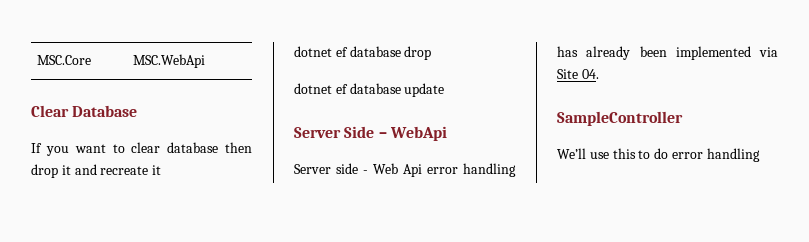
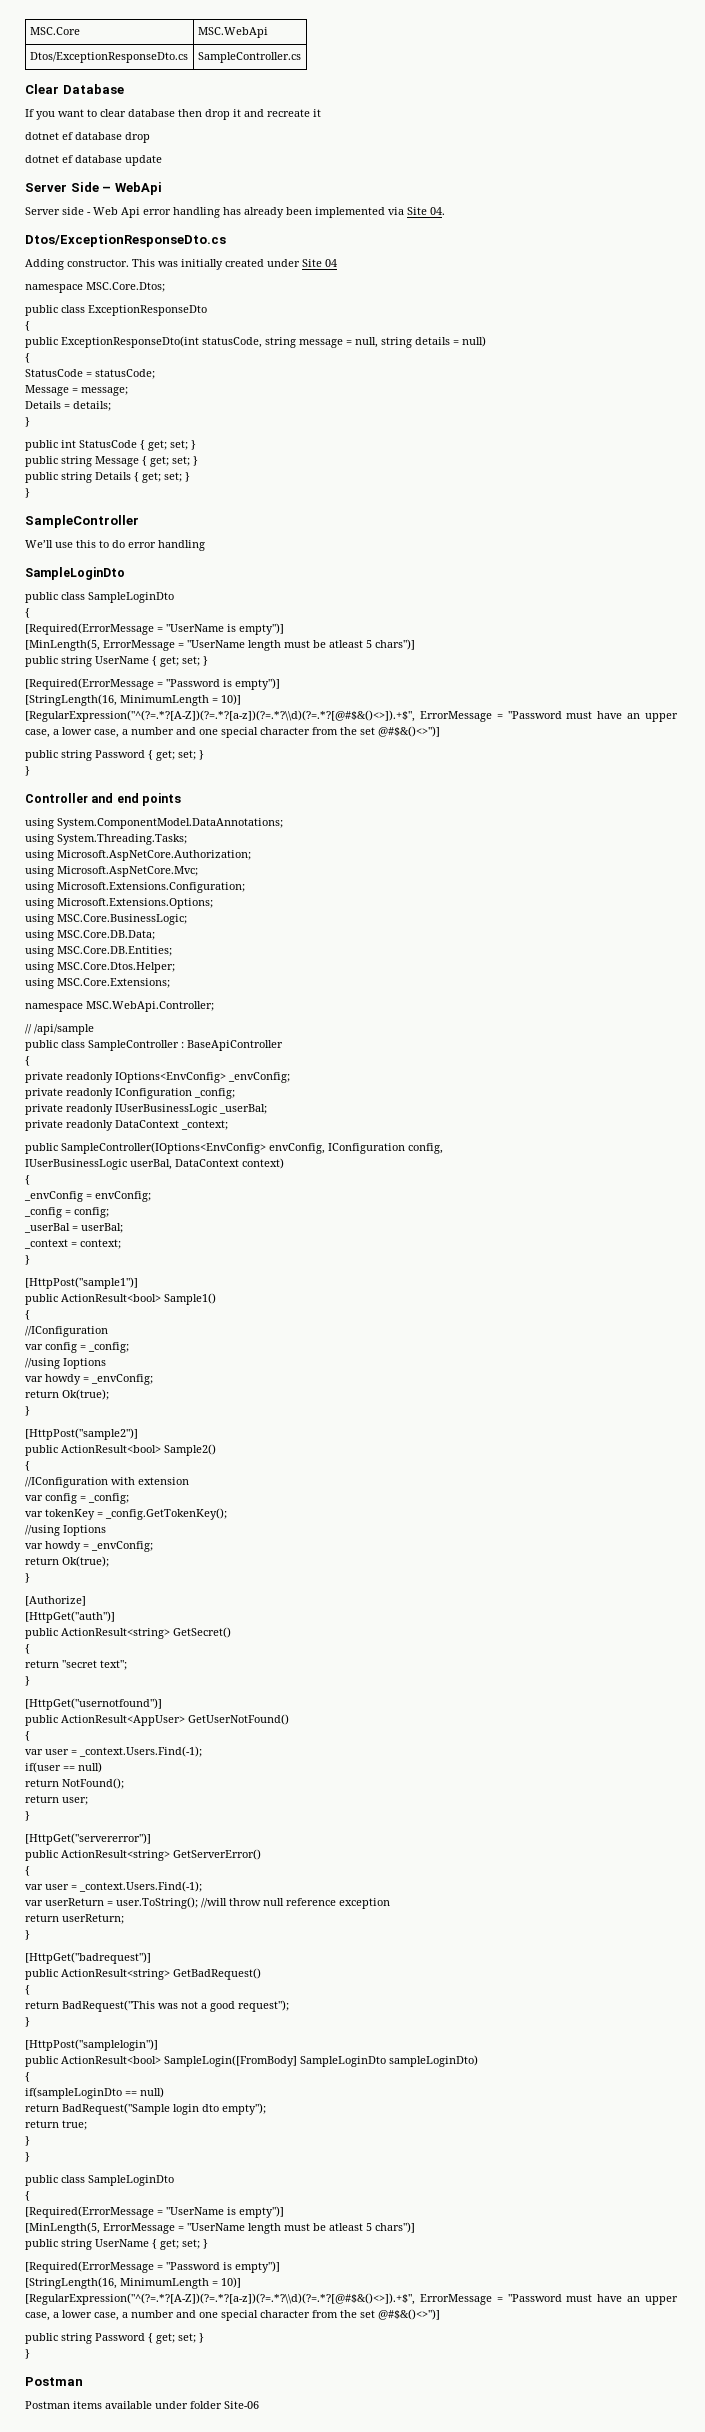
(205, 61) none -> [29,52,188,63] [197,52,301,63] // Dtos/ExceptionResponseDto.cs | SampleController.cs
(599, 74) none -> [25,234,226,247] [25,259,337,270] [25,282,165,293] [25,305,207,316] [25,321,30,331] [25,336,486,348] [25,353,30,363] [25,369,155,379] [25,385,128,396] [25,401,111,411] [25,417,30,427] [25,440,196,451] [25,456,198,467] [25,472,190,483] [25,488,30,498] // Dtos/ExceptionResponseDto.cs // Adding constructor. This was initially created under Site 04 // namespace MSC.Core.Dtos; // public class ExceptionResponseDto // { // public ExceptionResponseDto(int statusCode, string message = null, string details = null) // { // StatusCode = statusCode; // Message = message; // Details = details; // } // public int StatusCode { get; set; } // public string Message { get; set; } // public string Details { get; set; } // }
(760, 155) none -> [25,567,125,580] [25,592,174,603] [25,608,30,618] [25,623,284,635] [25,639,415,651] [25,656,208,667] [25,678,280,690] [25,694,241,706] [25,710,678,722] [25,726,440,738] [25,750,204,761] [25,766,30,776] [25,793,182,806] [25,818,283,829] [25,834,187,845] [25,850,251,861] [25,866,198,877] [25,882,245,893] [25,898,213,909] [25,914,187,925] [25,930,155,941] [25,946,172,957] [25,962,175,973] [25,978,170,989] [25,1001,214,1012] [25,1024,94,1035] [25,1040,283,1051] [25,1056,30,1066] [25,1072,290,1083] [25,1088,235,1099] [25,1104,267,1115] [25,1120,228,1131] [25,1142,443,1154] [25,1158,284,1170] [25,1175,30,1185] [24,1191,151,1202] [24,1207,109,1218] [24,1223,123,1233] [24,1239,121,1249] [25,1255,30,1265] [25,1277,138,1289] [25,1293,216,1305] [25,1310,30,1320] [25,1326,108,1337] [25,1342,129,1353] [25,1358,106,1369] [25,1374,153,1385] [25,1389,109,1400] [25,1406,30,1416] [25,1428,138,1440] [25,1444,216,1456] [25,1461,30,1471] [25,1477,189,1488] [25,1493,129,1504] [25,1508,227,1520] [25,1525,106,1536] [25,1541,153,1552] [25,1556,109,1567] [25,1573,30,1583] [25,1596,86,1606] [25,1611,115,1623] [25,1627,231,1639] [25,1644,30,1654] [25,1660,127,1670] [25,1676,30,1686] [25,1698,162,1710] [25,1714,289,1726] [25,1731,30,1741] [25,1746,202,1757] [25,1762,102,1773] [25,1778,124,1789] [25,1795,88,1805] [25,1811,30,1821] [25,1833,151,1845] [25,1849,261,1861] [25,1866,30,1876] [25,1881,202,1892] [25,1897,390,1909] [25,1914,124,1924] [25,1930,30,1940] [25,1952,151,1964] [25,1968,261,1980] [25,1985,30,1995] [25,2000,289,2012] [25,2017,30,2027] [25,2039,158,2051] [25,2055,478,2067] [25,2072,30,2082] [25,2087,164,2099] [25,2103,266,2115] [25,2120,87,2130] [25,2136,30,2146] [25,2152,30,2162] [25,2175,174,2186] [25,2191,30,2201] [25,2206,284,2218] [25,2222,415,2234] [25,2239,208,2250] [25,2261,280,2273] [25,2277,241,2289] [25,2293,678,2305] [25,2309,440,2321] [25,2333,204,2344] [25,2349,30,2359] [25,2377,83,2386] [25,2401,259,2409] // SampleLoginDto // public class SampleLoginDto // { // [Required(ErrorMessage = "UserName is empty")] // [MinLength(5, ErrorMessage = "UserName length must be atleast 5 chars")] // public string UserName { get; set; } // [Required(ErrorMessage = "Password is empty")] // [StringLength(16, MinimumLength = 10)] // [RegularExpression("^(?=.*?[A-Z])(?=.*?[a-z])(?=.*?\\d)(?=.*?[@#$&()<>]).+$", ErrorMessage = "Password must have an upper case, a lower case, a number and one special character from the set @#$&()<>")] // public string Password { get; set; } // } // Controller and end points // using System.ComponentModel.DataAnnotations; // using System.Threading.Tasks; // using Microsoft.AspNetCore.Authorization; // using Microsoft.AspNetCore.Mvc; // using Microsoft.Extensions.Configuration; // using Microsoft.Extensions.Options; // using MSC.Core.BusinessLogic; // using MSC.Core.DB.Data; // using MSC.Core.DB.Entities; // using MSC.Core.Dtos.Helper; // using MSC.Core.Extensions; // namespace MSC.WebApi.Controller; // // /api/sample // public class SampleController : BaseApiController // { // private readonly IOptions<EnvConfig> _envConfig; // private readonly IConfiguration _config; // private readonly IUserBusinessLogic _userBal; // private readonly DataContext _context; // public SampleController(IOptions<EnvConfig> envConfig, IConfiguration config, // IUserBusinessLogic userBal, DataContext context) // { // _envConfig = envConfig; // _config = config; // _userBal = userBal; // _context = context; // } // [HttpPost("sample1")] // public ActionResult<bool> Sample1() // { // //IConfiguration // var config = _config; // //using Ioptions // var howdy = _envConfig; // return Ok(true); // } // [HttpPost("sample2")] // public ActionResult<bool> Sample2() // { // //IConfiguration with extension // var config = _config; // var tokenKey = _config.GetTokenKey(); // //using Ioptions // var howdy = _envConfig; // return Ok(true); // } // [Authorize] // [HttpGet("auth")] // public ActionResult<string> GetSecret() // { // return "secret text"; // } // [HttpGet("usernotfound")] // public ActionResult<AppUser> GetUserNotFound() // { // var user = _context.Users.Find(-1); // if(user == null) // return NotFound(); // return user; // } // [HttpGet("servererror")] // public ActionResult<string> GetServerError() // { // var user = _context.Users.Find(-1); // var userReturn = user.ToString(); //will throw null reference exception // return userReturn; // } // [HttpGet("badrequest")] // public ActionResult<string> GetBadRequest() // { // return BadRequest("This was not a good request"); // } // [HttpPost("samplelogin")] // public ActionResult<bool> SampleLogin([FromBody] SampleLoginDto sampleLoginDto) // { // if(sampleLoginDto == null) // return BadRequest("Sample login dto empty"); // return true; // } // } // public class SampleLoginDto // { // [Required(ErrorMessage = "UserName is empty")] // [MinLength(5, ErrorMessage = "UserName length must be atleast 5 chars")] // public string UserName { get; set; } // [Required(ErrorMessage = "Password is empty")] // [StringLength(16, MinimumLength = 10)] // [RegularExpression("^(?=.*?[A-Z])(?=.*?[a-z])(?=.*?\\d)(?=.*?[@#$&()<>]).+$", ErrorMessage = "Password must have an upper case, a lower case, a number and one special character from the set @#$&()<>")] // public string Password { get; set; } // } // Postman // Postman items available under folder Site-06

